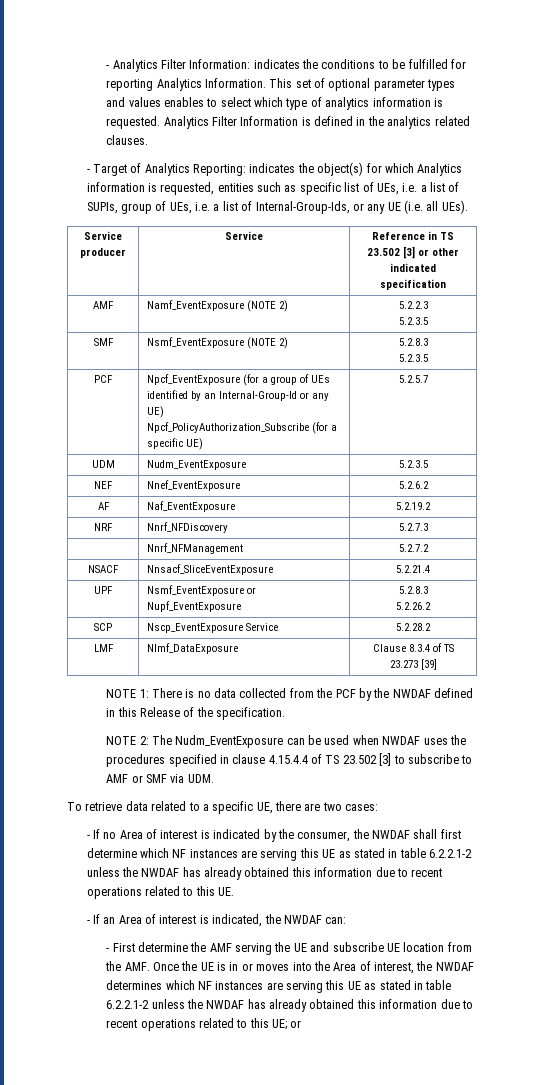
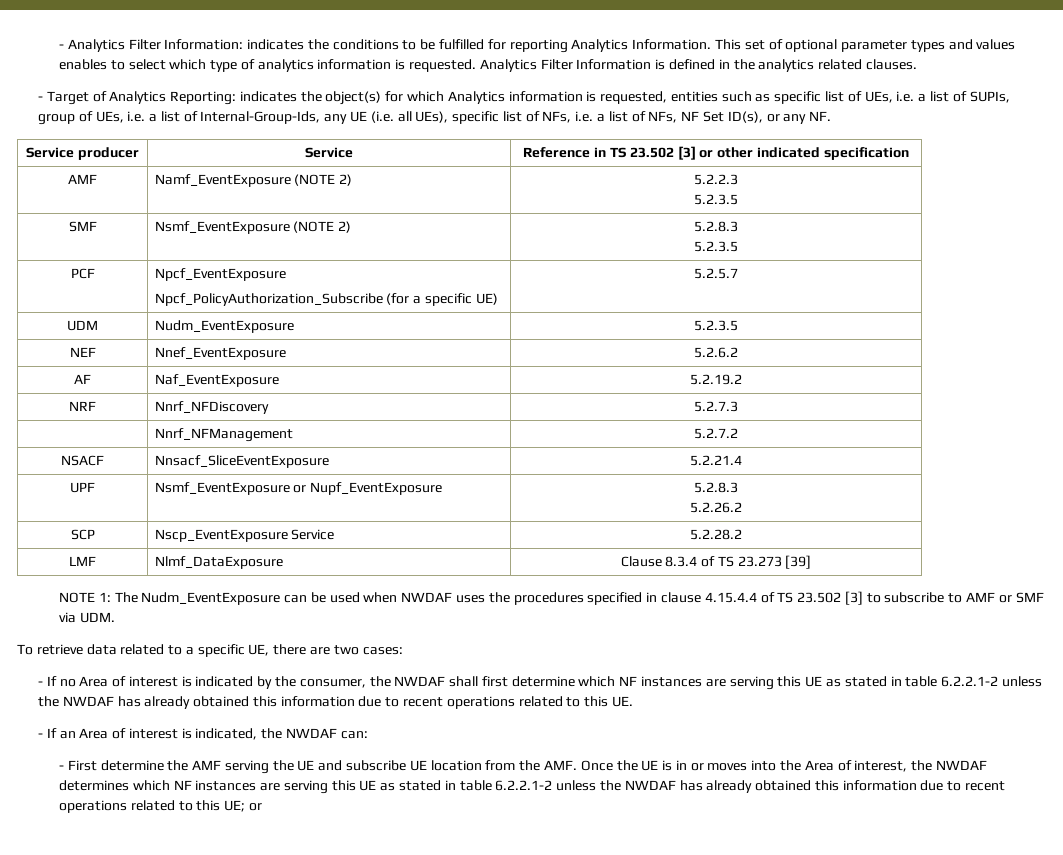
[352,203,364,211] or -> (321, 117) none
[441,200,468,214] UEs). -> [415,111,832,124] UEs), specific list of NFs, i.e. a list of NFs, NF Set ID(s), or any NF.
[242,374,330,386] [146,390,329,401] [146,406,164,418] (for a group of UEs identified by an Internal-Group-Id or any UE) -> (286, 274) none
[151,688,474,701] [106,707,286,720] [106,736,149,745] There is no data collected from the PCF by the NWDAF defined in this Release of the specification. // NOTE 2: -> (111, 597) none

